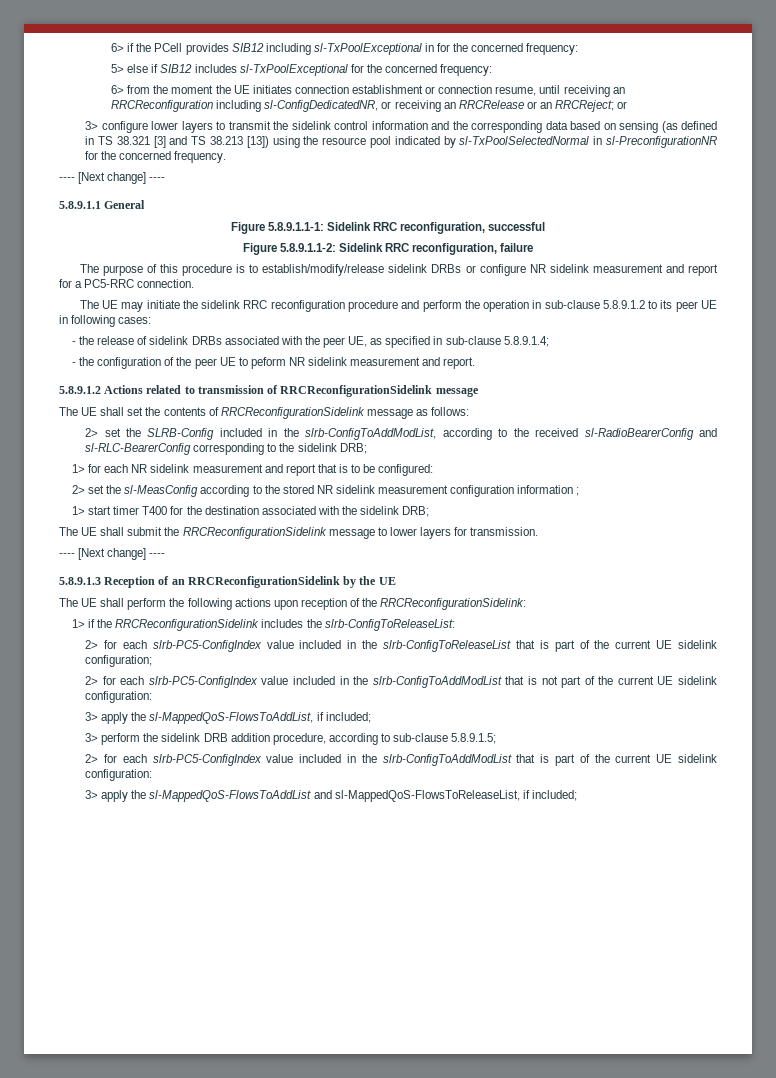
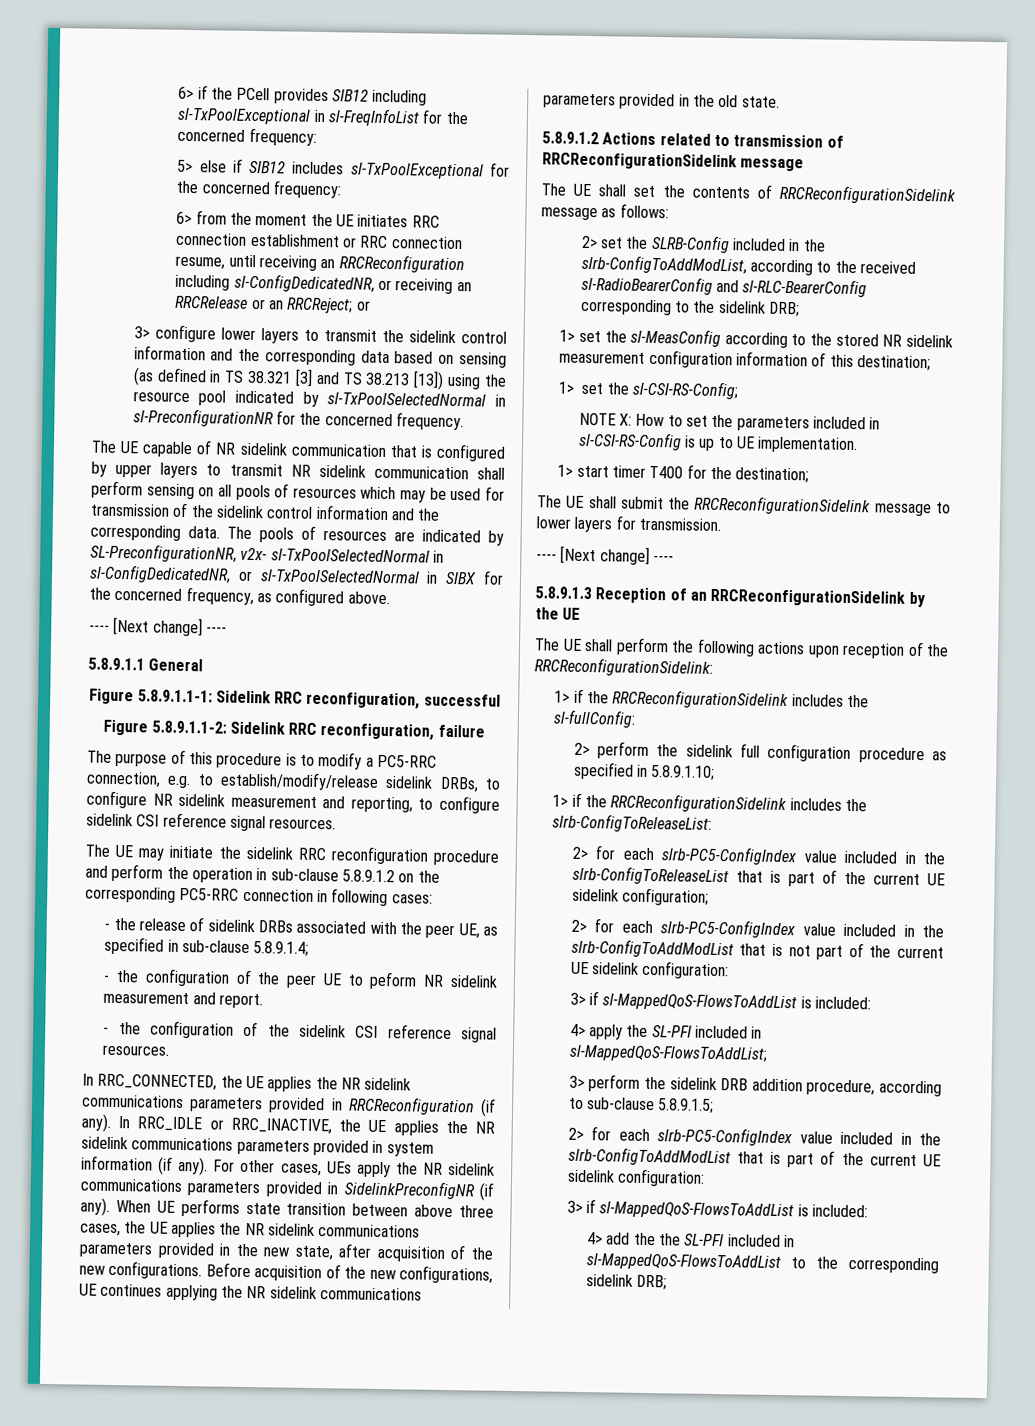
(434, 47) none -> [328,108,421,127] sl-FreqInfoList
(292, 89) none -> [411,215,440,228] RRC
(436, 90) none -> [359,235,389,249] RRC
(227, 157) none -> [91,440,506,462] [91,461,505,480] [91,480,505,503] [90,502,441,521] [90,524,504,546] [90,543,444,563] [89,564,504,585] [89,587,390,607] // The UE capable of NR sidelink communication that is configured by upper layers to transmit NR sidelink communication shall perform sensing on all pools of resources which may be used for transmission of the sidelink control information and the corresponding data. The pools of resources are indicated by SL-PreconfigurationNR, v2x- sl-TxPoolSelectedNormal in sl-ConfigDedicatedNR, or sl-TxPoolSelectedNormal in SIBX for the concerned frequency, as configured above.
[262,264,476,276] establish/modify/release sidelink DRBs or -> [318,752,437,770] [86,771,501,793] modify a PC5-RRC connection, e.g. to establish/modify/release sidelink DRBs, to
[687,264,718,276] [59,279,195,288] report for a PC5-RRC connection. -> [350,795,500,814] [86,812,337,832] reporting, to configure sidelink CSI reference signal resources.
[648,300,718,312] to its peer UE -> [398,870,440,883] [85,886,314,903] on the corresponding PC5-RRC connection
(476, 363) none -> [103,1020,497,1043] [102,1044,170,1056] [82,1073,412,1092] [82,1094,496,1117] [81,1113,495,1136] [81,1136,434,1157] [81,1155,496,1178] [80,1178,495,1201] [80,1197,494,1218] [80,1221,421,1238] [79,1242,493,1262] [79,1260,493,1284] [79,1283,422,1301] [543,93,780,110] // - the configuration of the sidelink CSI reference signal resources. // In RRC_CONNECTED, the UE applies the NR sidelink communications parameters provided in RRCReconfiguration (if any). In RRC_IDLE or RRC_INACTIVE, the UE applies the NR sidelink communications parameters provided in system information (if any). For other cases, UEs apply the NR sidelink communications parameters provided in SidelinkPreconfigNR (if any). When UE performs state transition between above three cases, the UE applies the NR sidelink communications parameters provided in the new state, after acquisition of the new configurations. Before acquisition of the new configurations, UE continues applying the NR sidelink communications parameters provided in the old state.
[88,464,434,476] [72,485,86,494] for each NR sidelink measurement and report that is to be configured: // 2> -> (576, 335) none
[576,487,580,496] ; -> [811,352,931,371] [558,380,738,400] [578,412,881,432] [577,431,859,454] of this destination; // 1> set the sl-CSI-RS-Config; // NOTE X: How to set the parameters included in sl-CSI-RS-Config is up to UE implementation.
[204,506,430,517] destination associated with the sidelink DRB; -> [735,467,810,483] destination;
(527, 604) none -> [554,688,869,710] [553,709,637,728] [573,741,947,764] [573,761,716,780] // 1> if the RRCReconfigurationSidelink includes the sl-fullConfig: // 2> perform the sidelink full configuration procedure as specified in 5.8.9.1.10;
[101,712,371,724] apply the sl-MappedQoS-FlowsToAddList, if included; -> [589,991,871,1012] [569,1023,763,1040] [568,1044,768,1063] if sl-MappedQoS-FlowsToAddList is included: // 4> apply the SL-PFI included in sl-MappedQoS-FlowsToAddList;
[101,790,577,802] apply the sl-MappedQoS-FlowsToAddList and sl-MappedQoS-FlowsToReleaseList, if included; -> [586,1199,868,1220] [587,1232,795,1248] [586,1253,939,1274] [586,1274,668,1290] if sl-MappedQoS-FlowsToAddList is included: // 4> add the the SL-PFI included in sl-MappedQoS-FlowsToAddList to the corresponding sidelink DRB;

